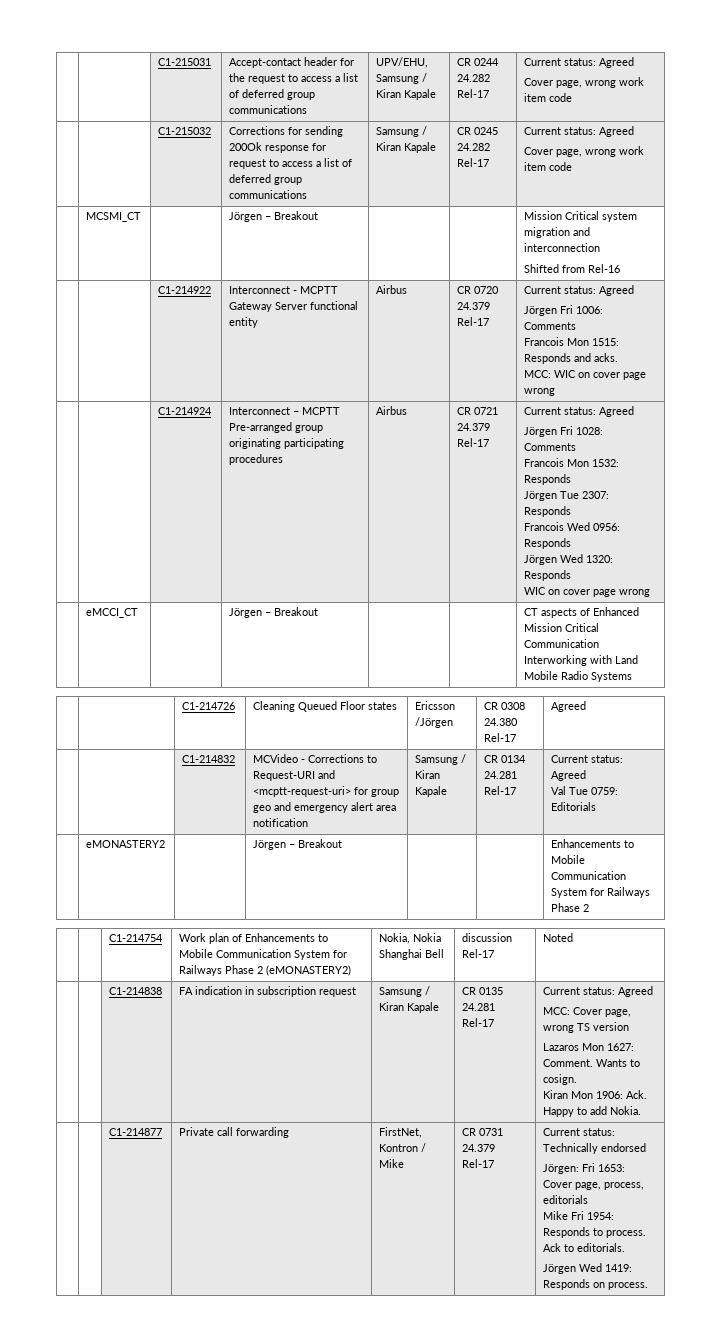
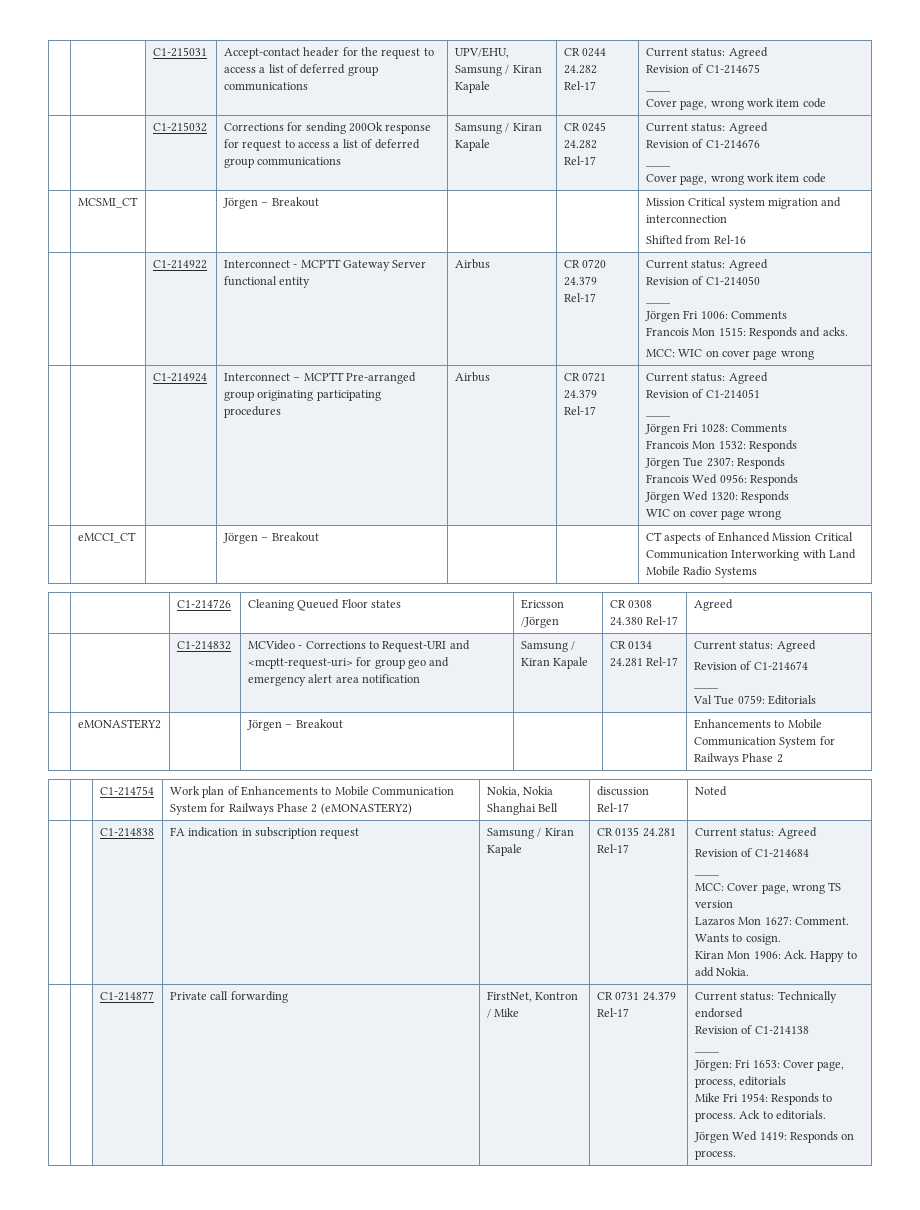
(635, 62) none -> [645,64,760,74] [645,90,671,92] // Revision of C1-214675 // ____
(635, 131) none -> [645,139,760,149] [645,165,671,167] // Revision of C1-214676 // ____
(635, 290) none -> [645,276,760,286] [645,302,671,304] // Revision of C1-214050 // ____
(635, 411) none -> [645,389,760,399] [645,415,671,417] // Revision of C1-214051 // ____
(587, 775) none -> [693,661,808,671] [693,687,719,689] // Revision of C1-214674 // ____
(654, 991) none -> [694,848,809,858] [694,874,720,876] // Revision of C1-214684 // ____
(647, 1147) none -> [694,1025,809,1035] [694,1051,720,1053] // Revision of C1-214138 // ____

